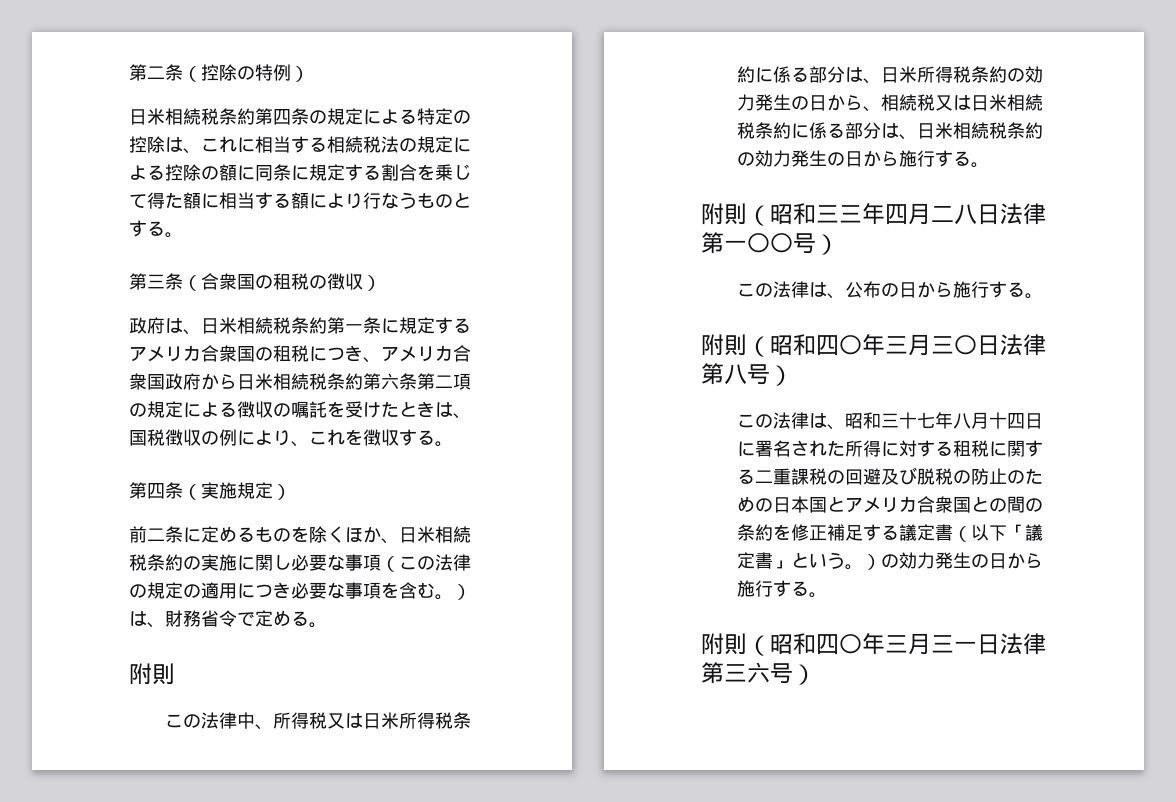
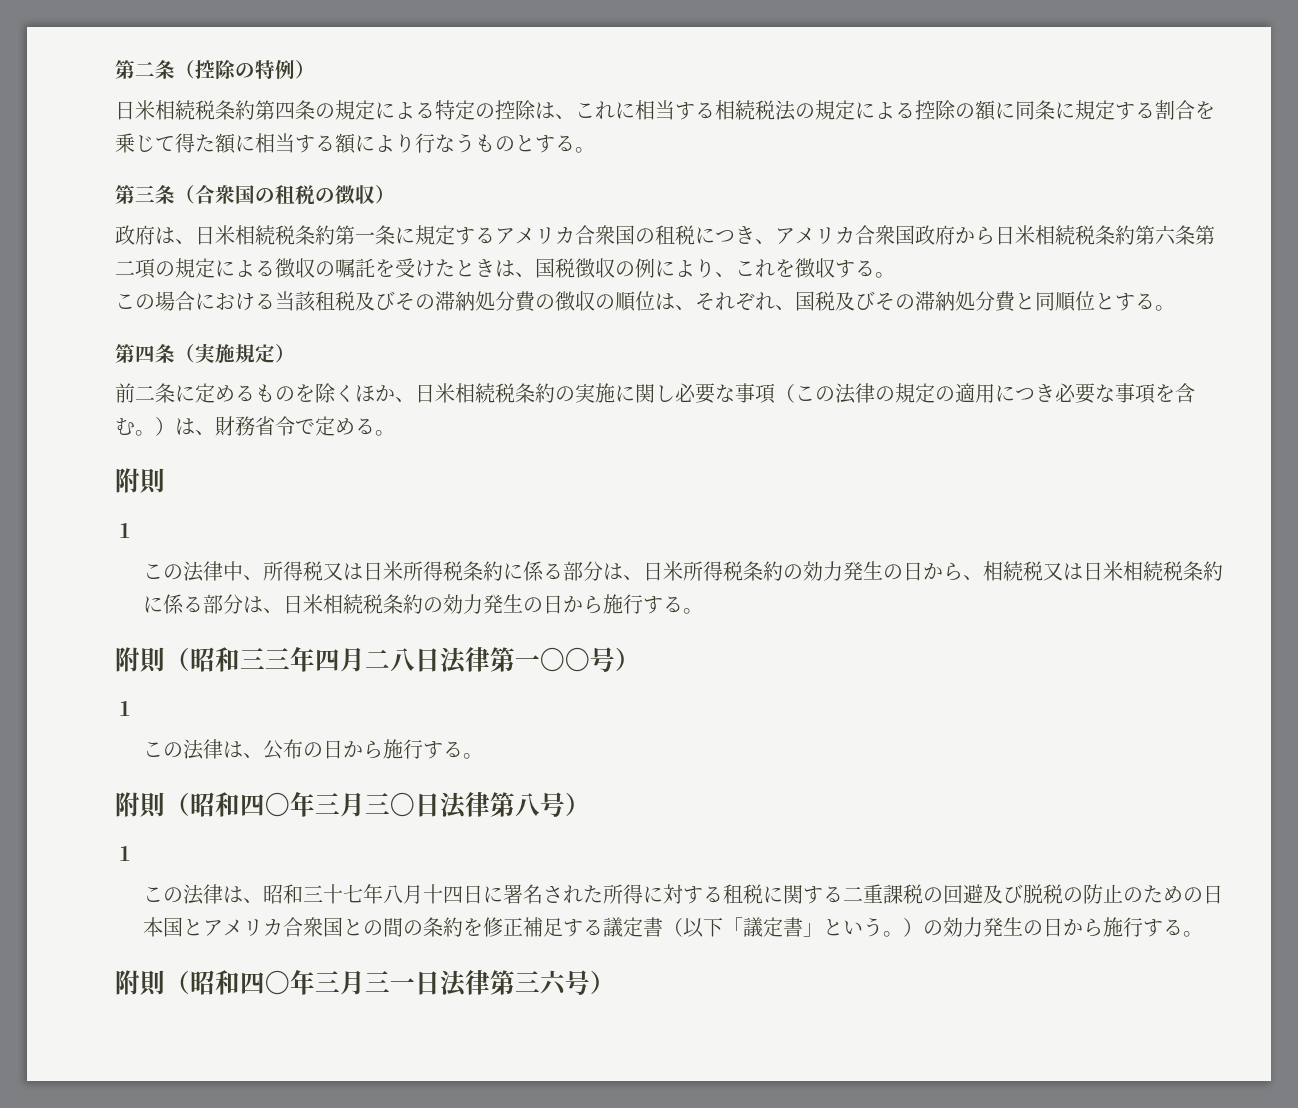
(453, 444) none -> [115,291,1175,312] // この場合における当該租税及びその滞納処分費の徴収の順位は、それぞれ、国税及びその滞納処分費と同順位とする。
(175, 674) none -> [115,523,135,538] // １
(839, 244) none -> [115,701,135,716] // １
(793, 375) none -> [115,846,135,861] // １

